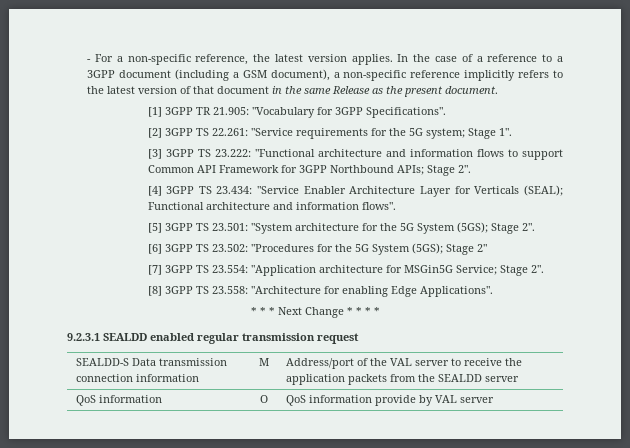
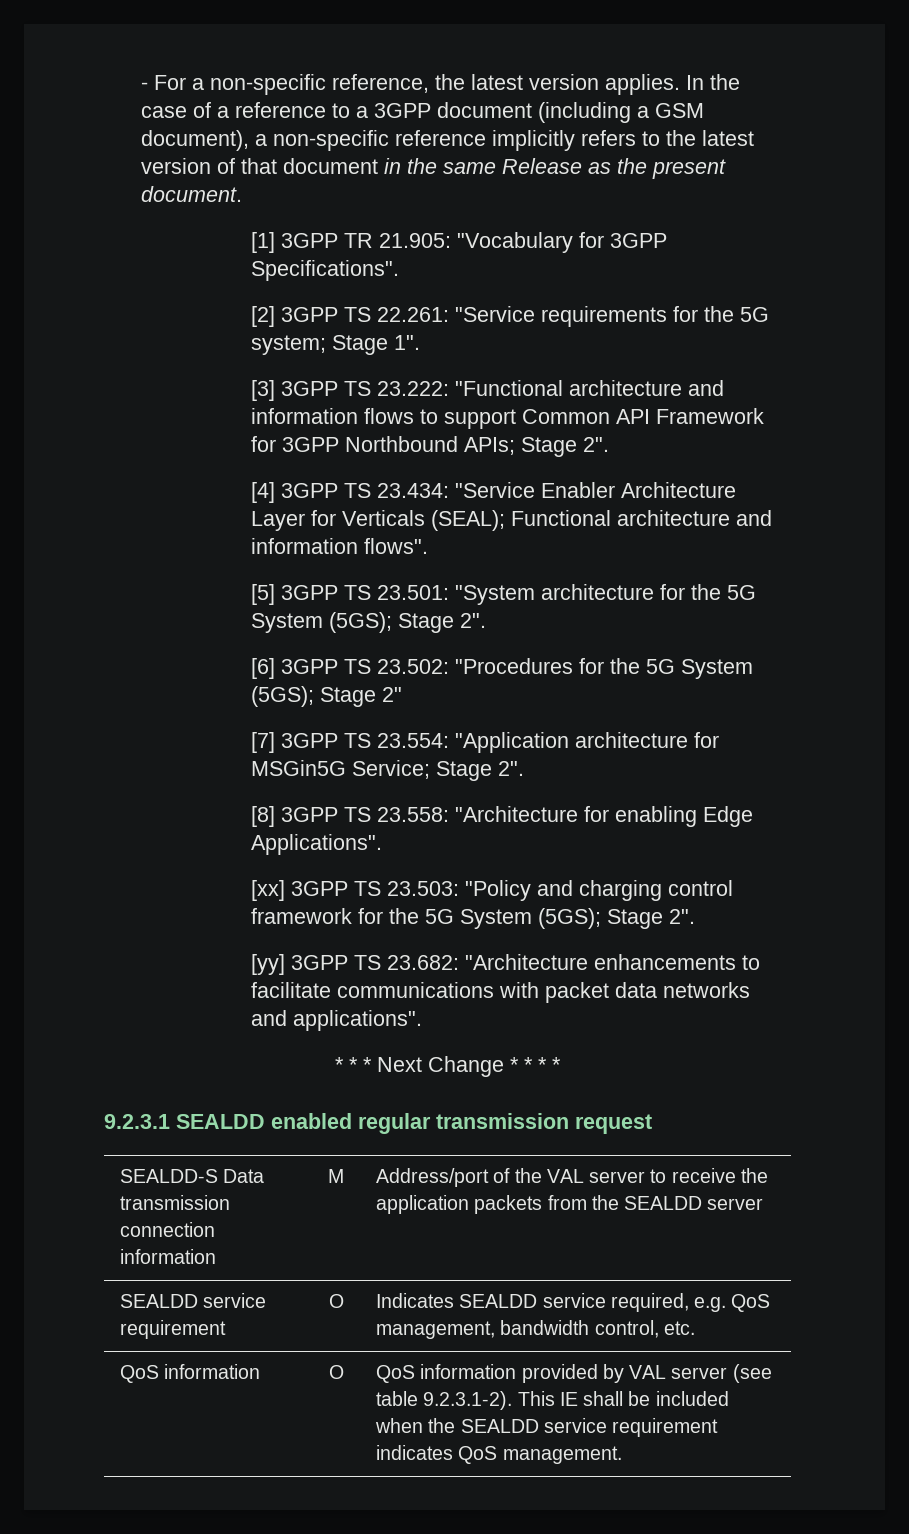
(493, 291) none -> [250,880,733,901] [250,908,695,929] [250,954,760,975] [250,982,750,1003] [250,1010,422,1031] // [xx] 3GPP TS 23.503: "Policy and charging control framework for the 5G System (5GS); Stage 2". // [yy] 3GPP TS 23.682: "Architecture enhancements to facilitate communications with packet data networks and applications".
(519, 379) none -> [120,1293,267,1308] [120,1320,227,1339] [328,1294,344,1308] [376,1293,771,1312] [376,1320,695,1339] // SEALDD service requirement | O | Indicates SEALDD service required, e.g. QoS management, bandwidth control, etc.
[374,395,416,406] provide -> [521,1364,598,1383] provided
(494, 400) none -> [732,1364,772,1383] [376,1391,729,1410] [375,1418,719,1437] [376,1445,622,1464] (see table 9.2.3.1-2). This IE shall be included when the SEALDD service requirement indicates QoS management.

